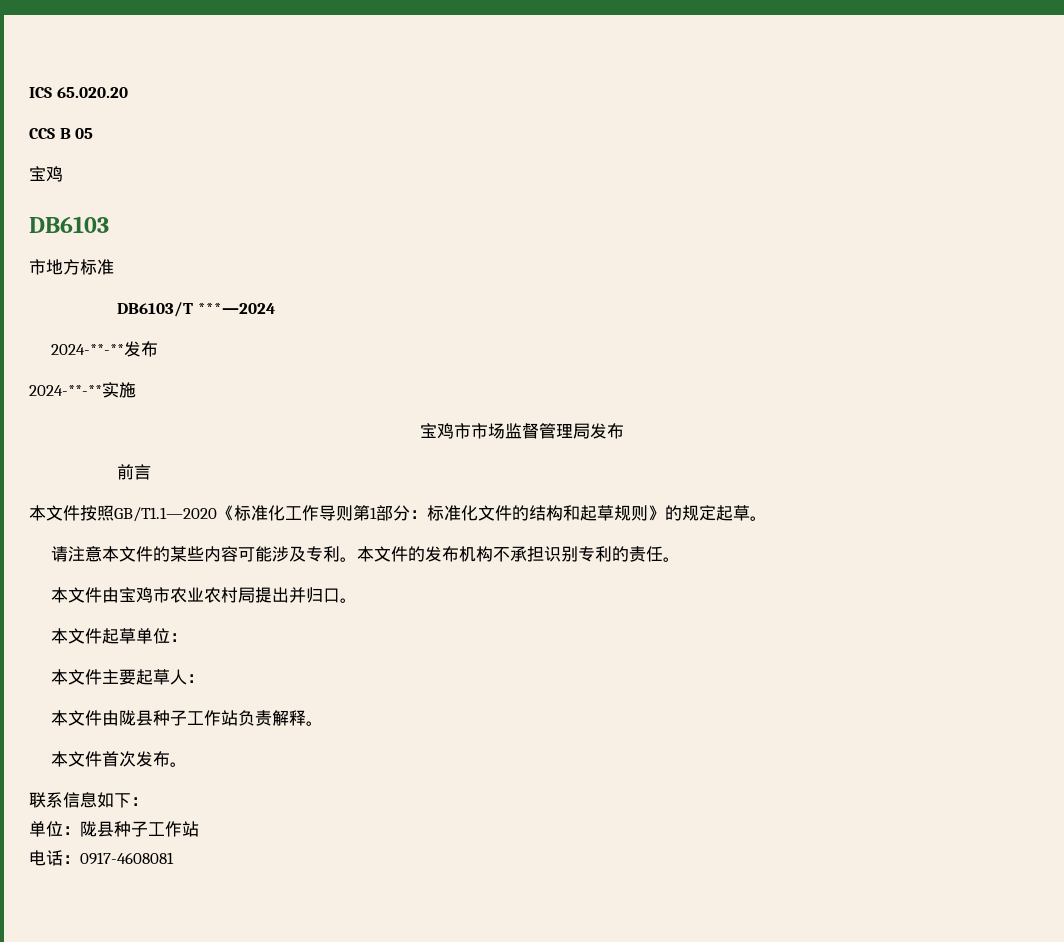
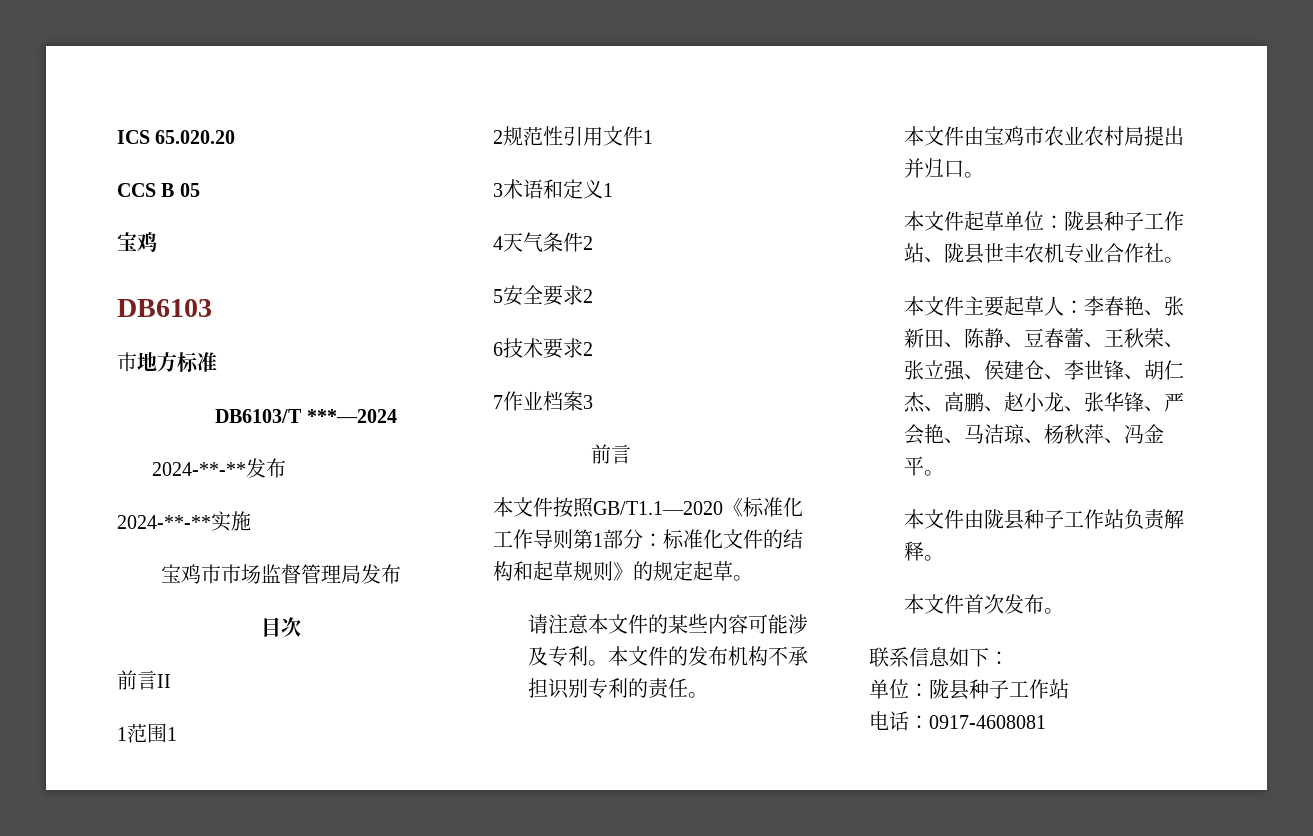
(624, 431) none -> [260,617,301,637] [117,670,171,690] [117,723,177,743] [493,126,653,146] [493,179,613,199] [493,232,593,252] [493,285,593,306] [493,338,593,359] [493,391,593,411] // 目次 // 前言II // 1范围1 // 2规范性引用文件1 // 3术语和定义1 // 4天气条件2 // 5安全要求2 // 6技术要求2 // 7作业档案3
(188, 637) none -> [1063,211,1184,232] [903,243,1184,264] 陇县种子工作站、陇县世丰农机专业合作社。
(205, 678) none -> [1083,296,1184,316] [903,328,1184,348] [903,360,1184,381] [903,392,1184,413] [903,424,1164,445] [903,456,944,476] 李春艳、张新田、陈静、豆春蕾、王秋荣、张立强、侯建仓、李世锋、胡仁杰、高鹏、赵小龙、张华锋、严会艳、马洁琼、杨秋萍、冯金平。

